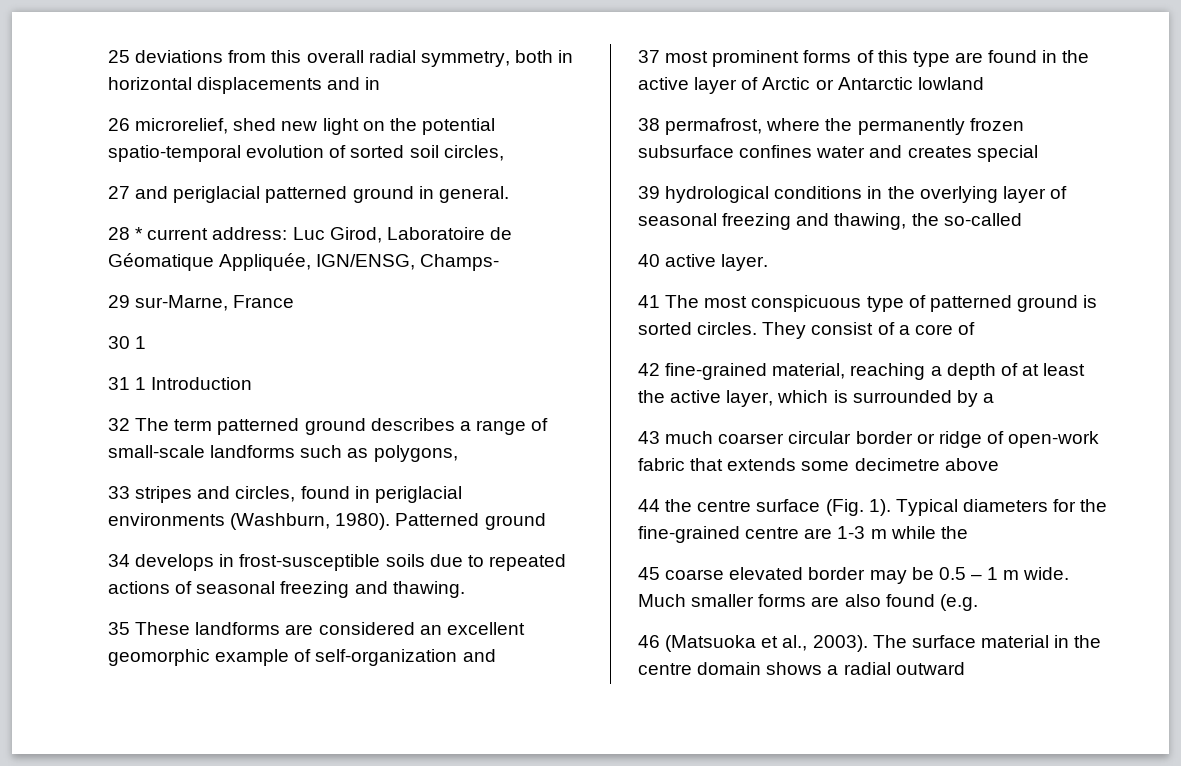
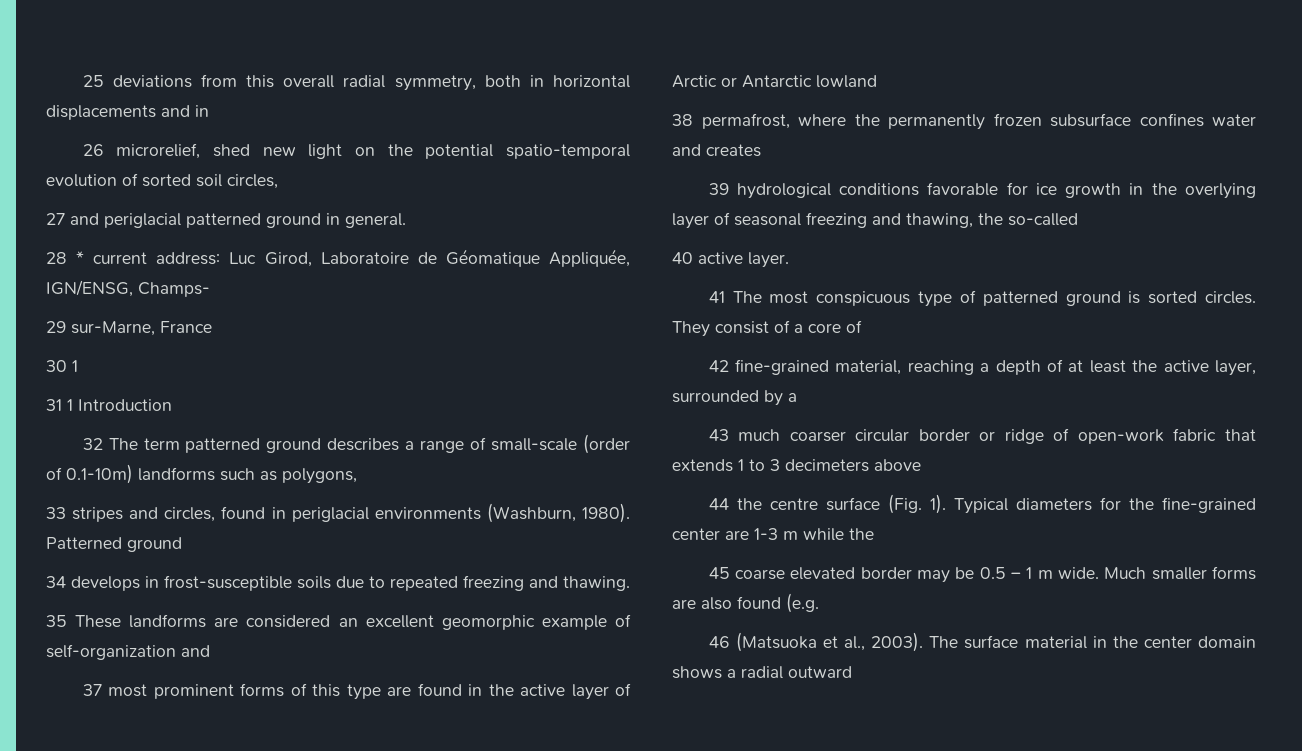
(205, 451) none -> [582,434,630,454] [46,464,133,484] (order of 0.1-10m)
[108,581,276,594] actions of seasonal -> (458, 583) none
[976,145,1038,162] special -> (761, 150) none
(863, 192) none -> [927,182,1122,198] favorable for ice growth
[777,390,848,403] which is -> (1256, 368) none
[801,458,940,471] some decimetre -> [738,459,869,472] 1 to 3 decimeters
[745,527,800,539] centre -> [672,528,720,540] center
[638,663,692,675] centre -> [1143,636,1192,648] center

